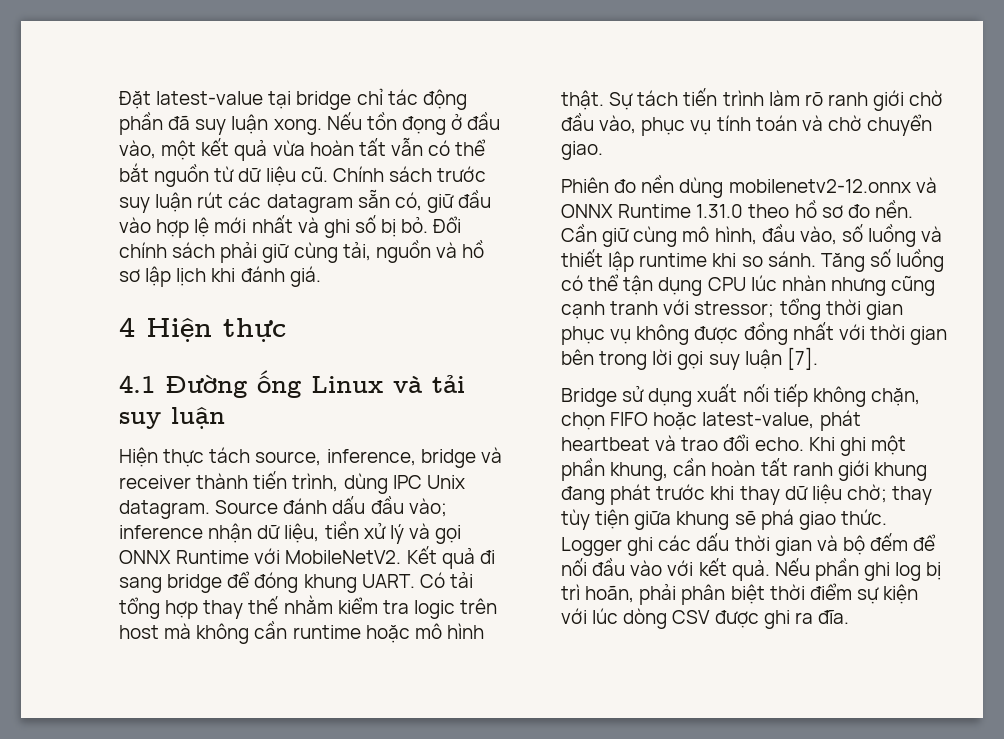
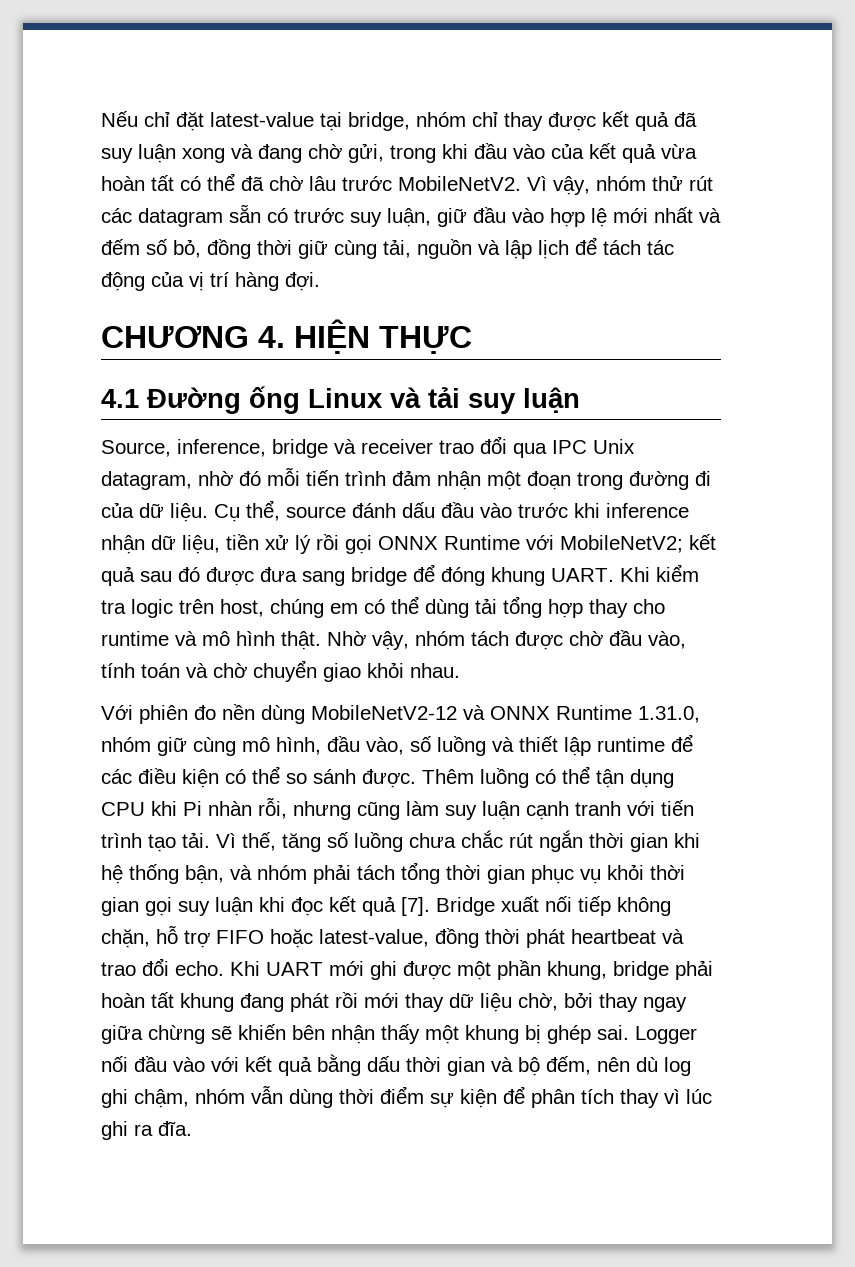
[119,88,467,110] [119,112,501,135] [119,140,197,160] Đặt latest-value tại bridge chỉ tác động phần đã suy luận xong. Nếu tồn đọng ở đầu vào, một -> [101,111,697,131] [101,143,584,163] Nếu chỉ đặt latest-value tại bridge, nhóm chỉ thay được kết quả đã suy luận xong và đang chờ gửi, trong khi đầu vào của
[390,137,487,156] [119,163,487,187] [119,189,422,213] vẫn có thể bắt nguồn từ dữ liệu cũ. Chính sách trước suy luận rút các datagram sẵn có, -> [180,173,713,195] [101,204,431,227] có thể đã chờ lâu trước MobileNetV2. Vì vậy, nhóm thử rút các datagram sẵn có trước suy luận,
[323,215,462,238] [119,241,258,263] ghi số bị bỏ. Đổi chính sách phải -> [101,239,292,259] đếm số bỏ, đồng thời
[462,240,485,258] [119,266,321,287] [119,317,286,342] hồ sơ lập lịch khi đánh giá. // 4 Hiện thực -> [505,237,674,259] [101,271,320,291] [101,319,472,354] lập lịch để tách tác động của vị trí hàng đợi. // CHƯƠNG 4. HIỆN THỰC
[119,447,502,468] [119,471,465,494] [119,496,447,519] Hiện thực tách source, inference, bridge và receiver thành tiến trình, dùng IPC Unix datagram. Source đánh dấu đầu vào; -> [101,436,635,458] [101,468,711,490] [101,500,600,522] Source, inference, bridge và receiver trao đổi qua IPC Unix datagram, nhờ đó mỗi tiến trình đảm nhận một đoạn trong đường đi của dữ liệu. Cụ thể, source đánh dấu đầu vào trước khi
[408,523,430,539] và -> [316,534,339,550] rồi
[285,546,495,569] MobileNetV2. Kết quả đi -> [560,534,716,553] [101,566,297,586] MobileNetV2; kết quả sau đó được đưa
[419,571,473,588] [119,595,498,619] [119,621,484,644] [561,88,905,111] Có tải tổng hợp thay thế nhằm kiểm tra logic trên host mà không cần runtime hoặc mô hình thật. Sự tách tiến trình làm rõ ranh giới -> [620,564,699,582] [101,596,665,618] [101,631,563,650] Khi kiểm tra logic trên host, chúng em có thể dùng tải tổng hợp thay cho runtime và mô hình thật. Nhờ vậy, nhóm tách được
[641,117,712,136] phục vụ -> (686, 640) none
[561,141,603,160] [561,177,609,193] giao. // Phiên -> [323,662,460,682] [101,705,188,724] giao khỏi nhau. // Với phiên
[728,179,911,193] mobilenetv2-12.onnx -> [311,705,457,720] MobileNetV2-12
[696,200,913,218] [561,224,597,242] 1.31.0 theo hồ sơ đo nền. Cần -> [638,706,700,723] [101,737,151,752] 1.31.0, nhóm
[712,249,891,272] khi so sánh. Tăng số -> [671,734,693,752] [101,766,474,788] để các điều kiện có thể so sánh được. Thêm
[750,275,936,296] [561,299,775,319] lúc nhàn nhưng cũng cạnh tranh với stressor; -> [151,798,694,820] [101,830,700,852] [101,864,395,884] khi Pi nhàn rỗi, nhưng cũng làm suy luận cạnh tranh với tiến trình tạo tải. Vì thế, tăng số luồng chưa chắc rút ngắn thời gian khi hệ thống bận, và nhóm phải tách
[636,322,948,345] [561,347,818,370] [561,385,693,407] không được đồng nhất với thời gian bên trong lời gọi suy luận [7]. // Bridge sử dụng -> [607,864,685,880] [101,896,495,916] khỏi thời gian gọi suy luận khi đọc kết quả [7]. Bridge
[561,412,605,430] chọn -> [156,926,210,948] hỗ trợ
(815, 420) none -> [435,928,520,948] đồng thời
[839,435,906,456] [561,458,869,481] ghi một phần khung, cần hoàn tất ranh giới -> [266,960,713,980] [101,992,174,1008] UART mới ghi được một phần khung, bridge phải hoàn tất
[656,484,735,500] trước khi -> [335,992,399,1008] rồi mới
[846,484,933,505] [561,509,887,530] [561,535,692,556] chờ; thay tùy tiện giữa khung sẽ phá giao thức. Logger ghi các -> [518,992,687,1012] [101,1024,697,1044] [101,1054,361,1076] chờ, bởi thay ngay giữa chừng sẽ khiến bên nhận thấy một khung bị ghép sai. Logger nối đầu vào với kết quả bằng
[870,533,937,551] [561,558,942,581] [561,583,919,605] [561,608,759,629] đếm để nối đầu vào với kết quả. Nếu phần ghi log bị trì hoãn, phải phân biệt thời điểm sự kiện với lúc dòng CSV được -> [546,1056,691,1076] [101,1086,712,1108] đếm, nên dù log ghi chậm, nhóm vẫn dùng thời điểm sự kiện để phân tích thay vì lúc

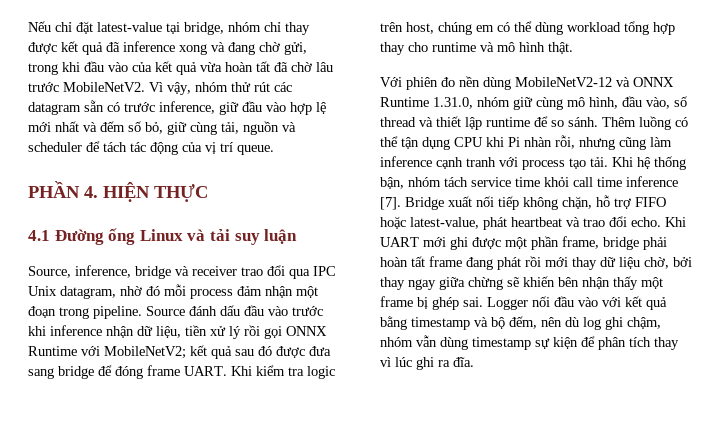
[101,144,176,163] suy luận -> [123,41,175,52] inference
[180,173,235,191] có thể -> (270, 66) none
[350,208,431,227] suy luận, -> [159,101,215,114] inference,
[207,239,292,259] đồng thời -> (163, 128) none
[505,240,569,259] lập lịch -> [28,142,82,152] scheduler
[235,272,320,291] [101,326,249,348] hàng đợi. // CHƯƠNG -> [237,145,274,155] [28,181,80,198] queue. // PHẦN
[306,470,386,486] tiến trình -> [190,289,233,299] process
[629,471,711,490] [101,500,346,522] đường đi của dữ liệu. Cụ thể, source -> [93,306,185,319] pipeline. Source
[491,567,545,586] khung -> [147,365,180,376] frame
[475,598,497,614] tải -> [567,22,621,32] workload
[327,630,686,650] [101,660,460,682] Nhờ vậy, nhóm tách được chờ đầu vào, tính toán và chờ chuyển giao khỏi nhau. -> (573, 48) none
[437,736,486,756] luồng -> [380,117,416,127] thread
[101,766,416,788] các điều kiện có thể so sánh được. -> [551,117,598,127] so sánh.
[445,801,520,820] suy luận -> [380,156,432,167] inference
[661,800,694,816] [101,830,700,852] [101,862,685,884] [101,896,396,916] tiến trình tạo tải. Vì thế, tăng số luồng chưa chắc rút ngắn thời gian khi hệ thống bận, và nhóm phải tách tổng thời gian phục vụ khỏi thời gian gọi suy luận khi đọc kết quả -> [522,156,686,170] [380,176,678,189] process tạo tải. Khi hệ thống bận, nhóm tách service time khỏi call time inference
[435,928,520,948] đồng thời -> (479, 223) none
[547,961,607,980] khung, -> [562,236,599,249] frame,
[180,993,234,1012] khung -> [429,256,462,267] frame
[465,1025,519,1044] khung -> [380,296,413,307] frame
[367,1056,485,1076] dấu thời gian -> [411,317,470,330] timestamp
[339,1086,424,1104] thời điểm -> [472,337,531,350] timestamp

